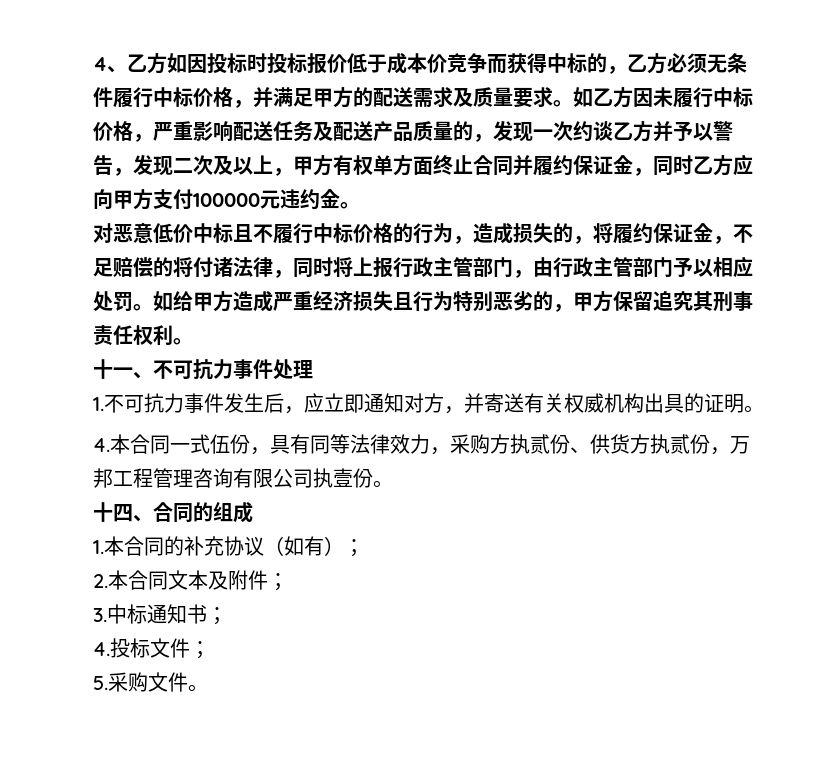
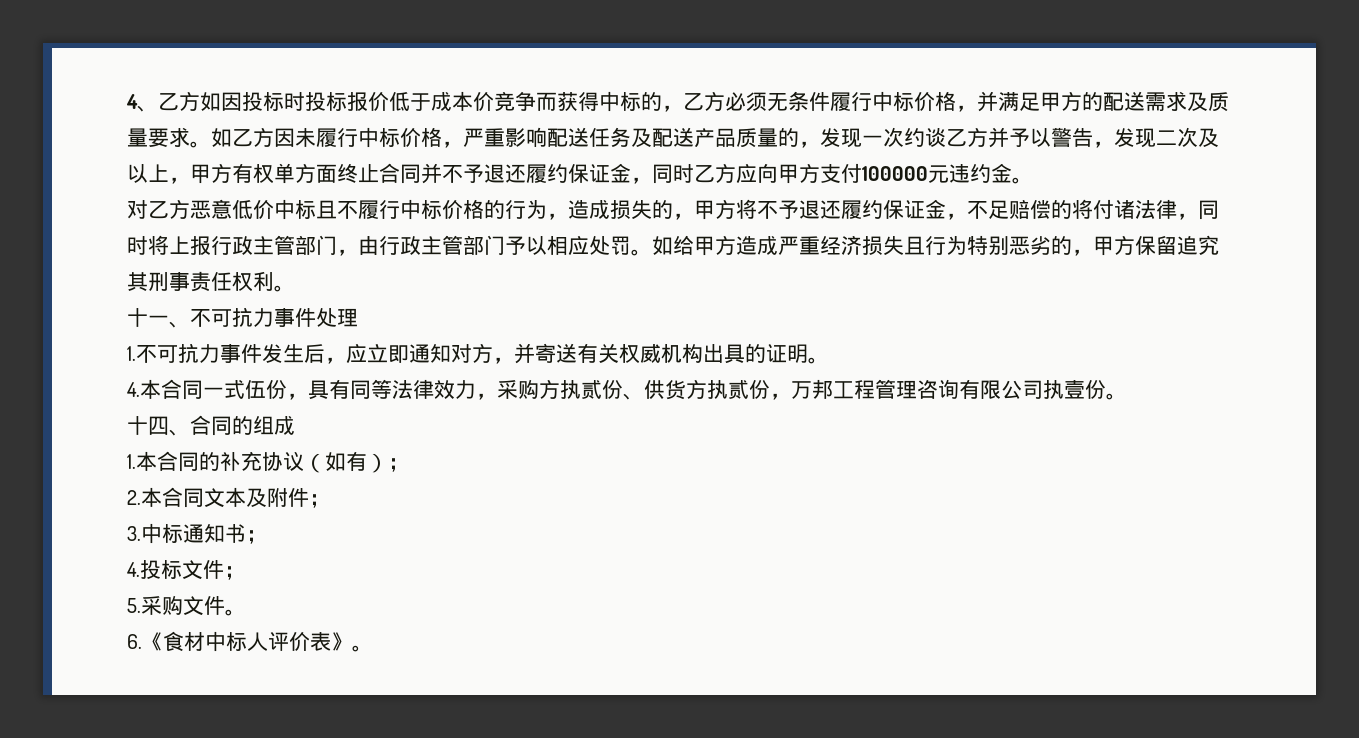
(533, 165) none -> [442,164,526,183] 不予退还
(113, 233) none -> [148,199,190,219] 乙方
[593,223,613,243] 将 -> [694,199,841,220] 甲方将不予退还
(208, 688) none -> [127,631,373,652] // 6.《食材中标人评价表》。

